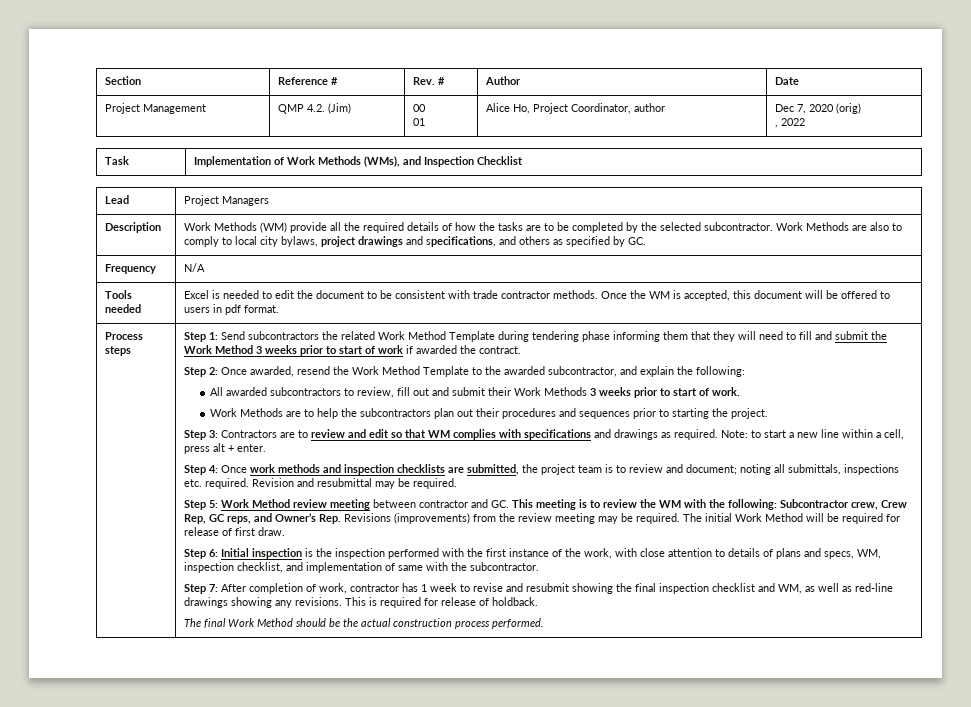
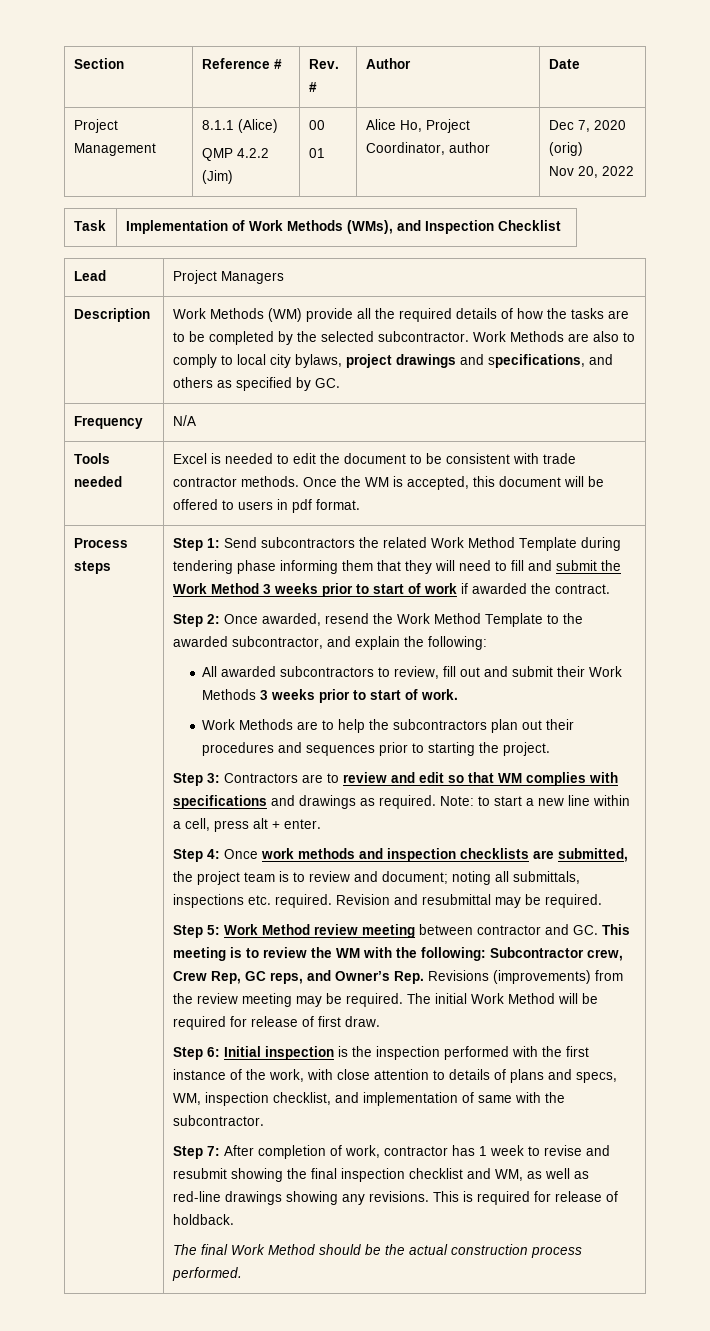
[277,104,325,114] QMP 4.2. -> [201,119,278,133] [201,148,269,161] 8.1.1 (Alice) // QMP 4.2.2
[774,125,778,128] , -> [548,166,598,178] Nov 20,

